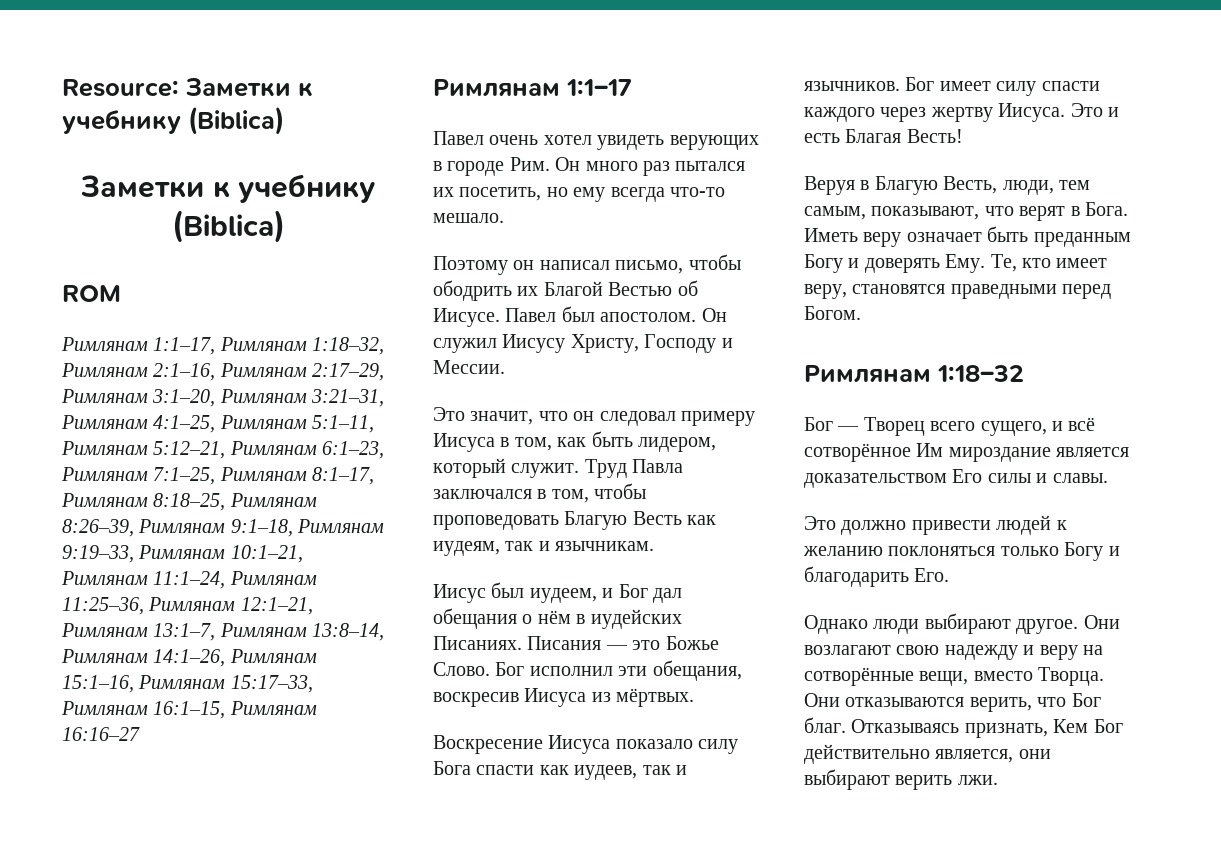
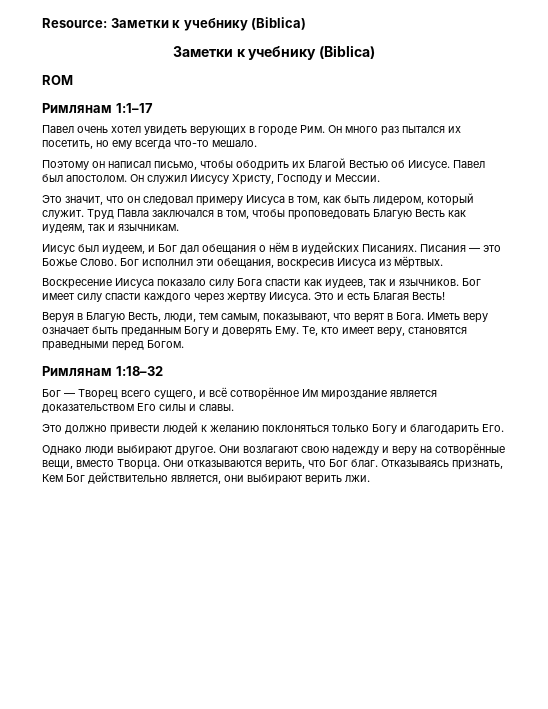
[61,337,385,355] [61,363,385,381] [61,389,385,407] [61,415,375,433] [61,441,385,459] [61,467,375,485] [61,493,317,511] [62,519,385,537] [62,545,303,563] [61,571,317,589] [62,597,313,615] [61,623,385,641] [61,649,317,667] [62,675,313,693] [61,701,317,719] [62,727,140,741] // Римлянам 1:1–17, Римлянам 1:18–32, Римлянам 2:1–16, Римлянам 2:17–29, Римлянам 3:1–20, Римлянам 3:21–31, Римлянам 4:1–25, Римлянам 5:1–11, Римлянам 5:12–21, Римлянам 6:1–23, Римлянам 7:1–25, Римлянам 8:1–17, Римлянам 8:18–25, Римлянам 8:26–39, Римлянам 9:1–18, Римлянам 9:19–33, Римлянам 10:1–21, Римлянам 11:1–24, Римлянам 11:25–36, Римлянам 12:1–21, Римлянам 13:1–7, Римлянам 13:8–14, Римлянам 14:1–26, Римлянам 15:1–16, Римлянам 15:17–33, Римлянам 16:1–15, Римлянам 16:16–27 -> (73, 80) none

